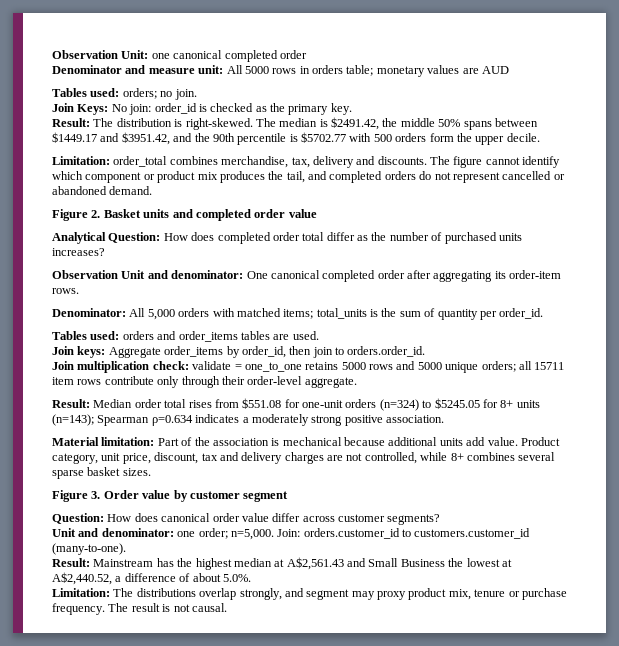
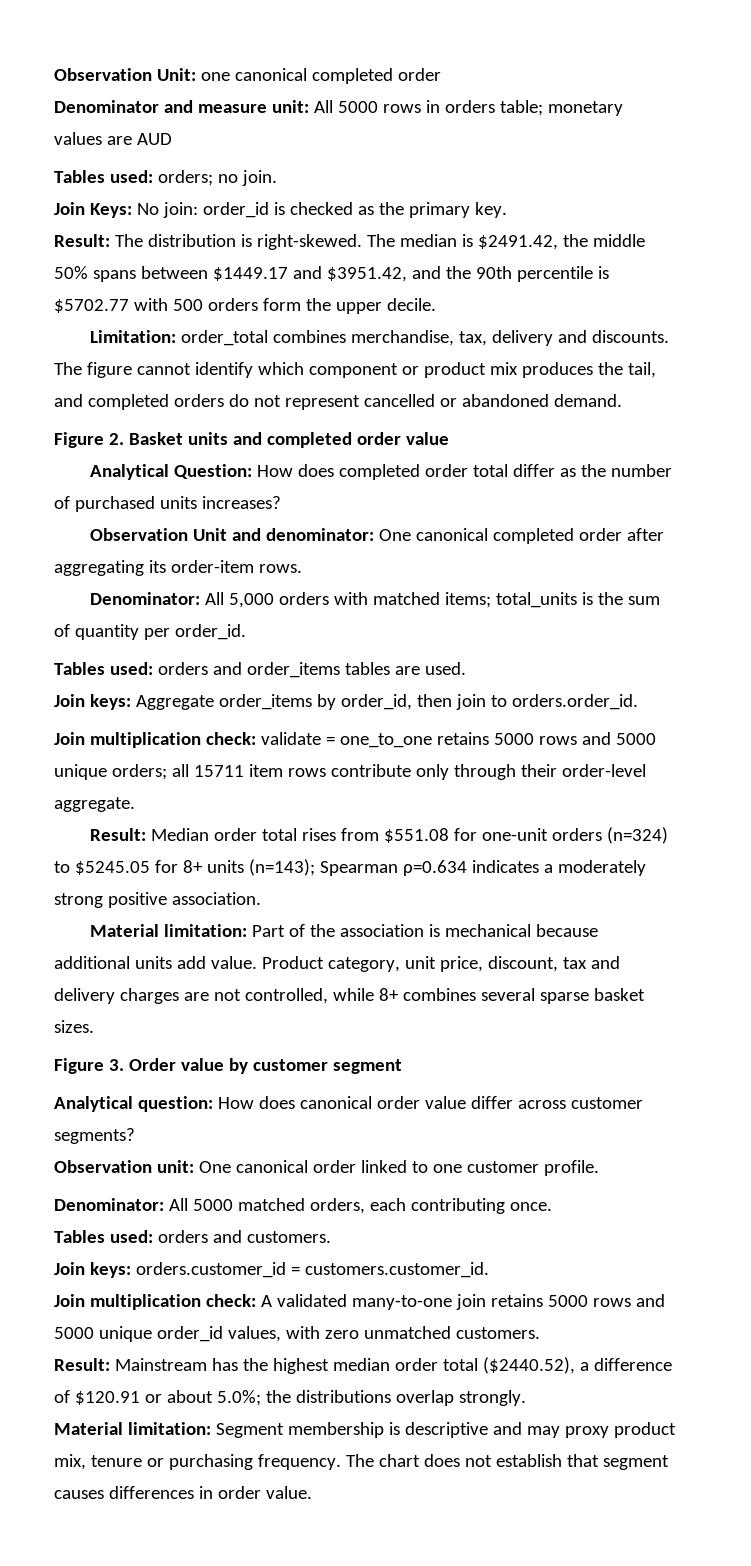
[52,513,104,524] Question: -> [54,1096,213,1112] Analytical question:
[52,528,531,540] [52,543,126,555] Unit and denominator: one order; n=5,000. Join: orders.customer_id to customers.customer_id (many-to-one). -> [54,1160,599,1176] [54,1198,552,1214] [54,1230,331,1243] [54,1262,489,1278] [54,1294,665,1310] [54,1326,540,1342] Observation unit: One canonical order linked to one customer profile. // Denominator: All 5000 matched orders, each contributing once. // Tables used: orders and customers. // Join keys: orders.customer_id = customers.customer_id. // Join multiplication check: A validated many-to-one join retains 5000 rows and 5000 unique order_id values, with zero unmatched customers.
[274,557,512,570] [52,572,251,585] [52,588,350,600] at A$2,561.43 and Small Business the lowest at A$2,440.52, a difference of about 5.0%. // Limitation: The distributions overlap strongly, and segment -> [394,1357,672,1374] [54,1390,526,1406] [54,1422,522,1438] order total ($2440.52), a difference of $120.91 or about 5.0%; the distributions overlap strongly. // Material limitation: Segment membership is descriptive and
[521,588,567,600] purchase -> [168,1454,253,1470] purchasing
[131,603,227,612] result is not causal. -> [378,1454,669,1470] [54,1486,312,1499] chart does not establish that segment causes differences in order value.

